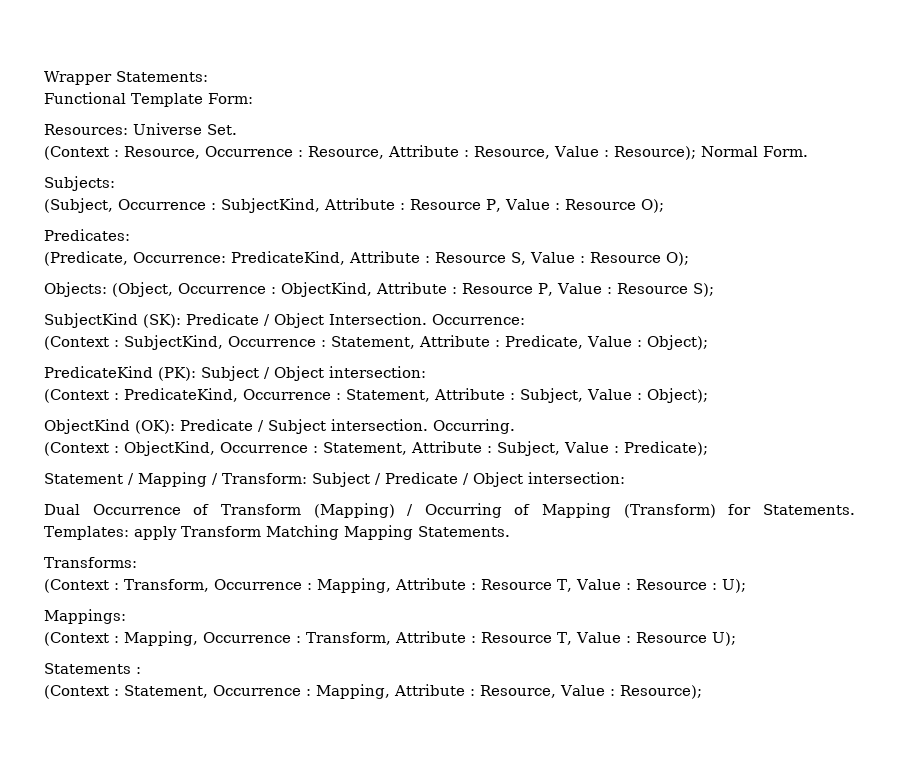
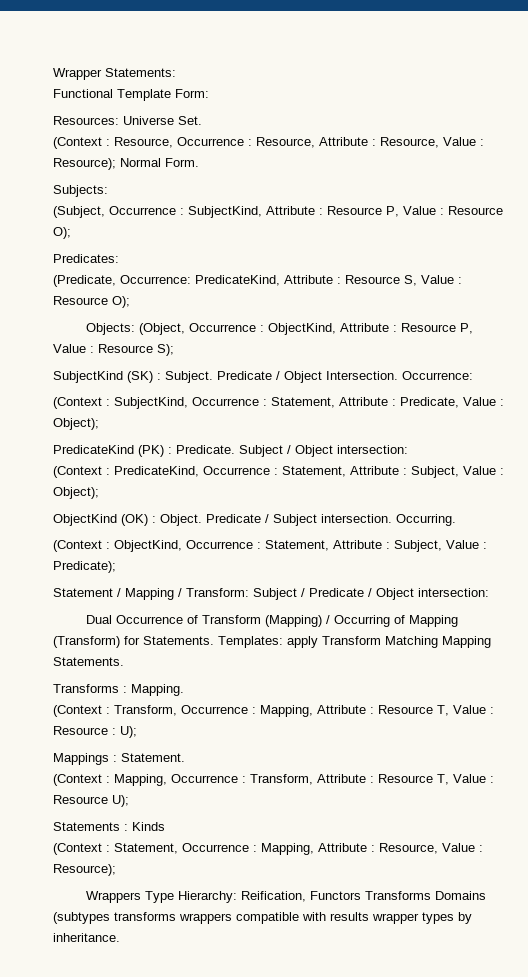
[143,314,181,328] (SK): -> [127,371,213,383] (SK) : Subject.
[158,367,196,381] (PK): -> [138,445,235,457] (PK) : Predicate.
[135,420,175,434] (OK): -> [121,514,202,526] (OK) : Object.
[44,557,137,568] Transforms: -> [53,684,184,696] Transforms : Mapping.
[44,609,126,624] Mappings: -> [53,753,185,765] Mappings : Statement.
(141, 670) none -> [132,822,165,831] Kinds
(702, 692) none -> [85,891,486,903] [53,912,472,924] [53,933,120,942] // Wrappers Type Hierarchy: Reification, Functors Transforms Domains (subtypes transforms wrappers compatible with results wrapper types by inheritance.

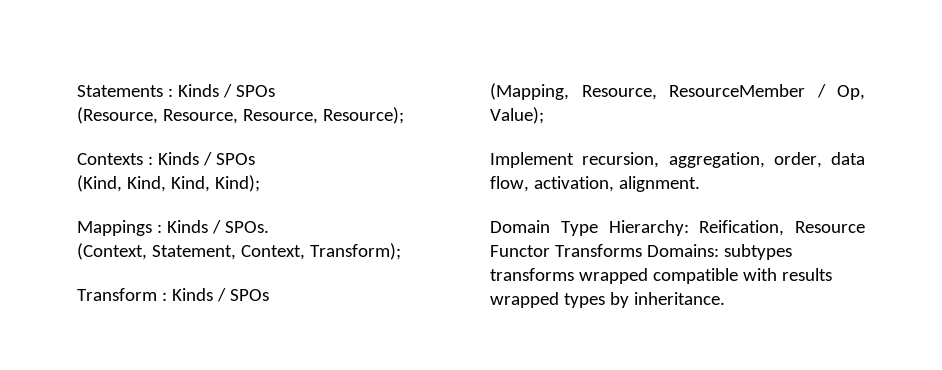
[53,68,176,80] [53,89,209,101] [53,116,202,125] [53,137,484,149] [53,158,199,170] [53,185,108,197] [53,206,503,218] [53,227,71,239] [53,254,119,263] [53,275,462,287] [53,296,130,308] [85,323,473,335] [53,344,174,356] [53,371,473,383] [53,397,504,409] [53,418,99,430] [53,445,408,457] [53,466,504,478] [53,487,99,499] [53,514,456,526] [53,540,487,552] [53,561,116,573] [53,588,489,600] [85,615,458,627] [53,636,491,648] [53,657,124,666] [53,684,184,696] [53,705,494,717] [53,726,137,738] [53,753,185,765] [53,774,494,786] [53,795,129,807] [53,822,165,831] [53,843,483,855] [53,864,116,876] [85,891,486,903] [53,912,232,924] Wrapper Statements: // Functional Template Form: // Resources: Universe Set. // (Context : Resource, Occurrence : Resource, Attribute : Resource, Value : Resource); Normal Form. // Subjects: // (Subject, Occurrence : SubjectKind, Attribute : Resource P, Value : Resource O); // Predicates: // (Predicate, Occurrence: PredicateKind, Attribute : Resource S, Value : Resource O); // Objects: (Object, Occurrence : ObjectKind, Attribute : Resource P, Value : Resource S); // SubjectKind (SK) : Subject. Predicate / Object Intersection. Occurrence: // (Context : SubjectKind, Occurrence : Statement, Attribute : Predicate, Value : Object); // PredicateKind (PK) : Predicate. Subject / Object intersection: // (Context : PredicateKind, Occurrence : Statement, Attribute : Subject, Value : Object); // ObjectKind (OK) : Object. Predicate / Subject intersection. Occurring. // (Context : ObjectKind, Occurrence : Statement, Attribute : Subject, Value : Predicate); // Statement / Mapping / Transform: Subject / Predicate / Object intersection: // Dual Occurrence of Transform (Mapping) / Occurring of Mapping (Transform) for Statements. Templates: apply Transform Matching Mapping Statements. // Transforms : Mapping. // (Context : Transform, Occurrence : Mapping, Attribute : Resource T, Value : Resource : U); // Mappings : Statement. // (Context : Mapping, Occurrence : Transform, Attribute : Resource T, Value : Resource U); // Statements : Kinds // (Context : Statement, Occurrence : Mapping, Attribute : Resource, Value : Resource); // Wrappers Type Hierarchy: Reification, Functors Transforms Domains (subtypes transforms wrappers -> [77,84,275,98] [77,107,404,124] [77,152,255,166] [77,175,260,192] [77,220,269,236] [77,243,401,260] [77,288,269,302] [490,83,865,100] [490,107,544,124] [490,152,865,168] [490,176,700,192] [490,220,865,236] [490,244,792,260] [490,268,648,284] Statements : Kinds / SPOs // (Resource, Resource, Resource, Resource); // Contexts : Kinds / SPOs // (Kind, Kind, Kind, Kind); // Mappings : Kinds / SPOs. // (Context, Statement, Context, Transform); // Transform : Kinds / SPOs // (Mapping, Resource, ResourceMember / Op, Value); // Implement recursion, aggregation, order, data flow, activation, alignment. // Domain Type Hierarchy: Reification, Resource Functor Transforms Domains: subtypes transforms wrapped
[372,913,419,924] wrapper -> [490,292,559,308] wrapped

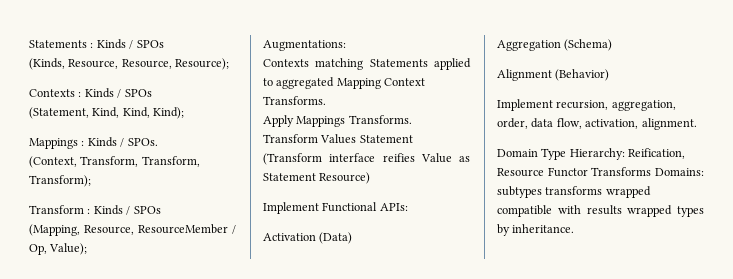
[77,107,158,124] (Resource, -> [29,58,65,70] (Kinds,
[77,175,122,192] (Kind, -> [29,107,89,119] (Statement,
[151,245,305,260] Statement, Context, -> [80,156,200,167] Transform, Transform,
(544, 115) none -> [263,40,346,51] [263,58,471,70] [263,77,426,89] [263,96,326,105] [263,115,412,127] [263,134,413,144] [263,153,470,165] [263,172,371,184] [263,202,408,214] [263,232,353,244] [497,39,613,51] [497,69,610,81] // Augmentations: // Contexts matching Statements applied to aggregated Mapping Context Transforms. // Apply Mappings Transforms. Transform Values Statement (Transform interface reifies Value as Statement Resource) // Implement Functional APIs: // Activation (Data) // Aggregation (Schema) // Alignment (Behavior)

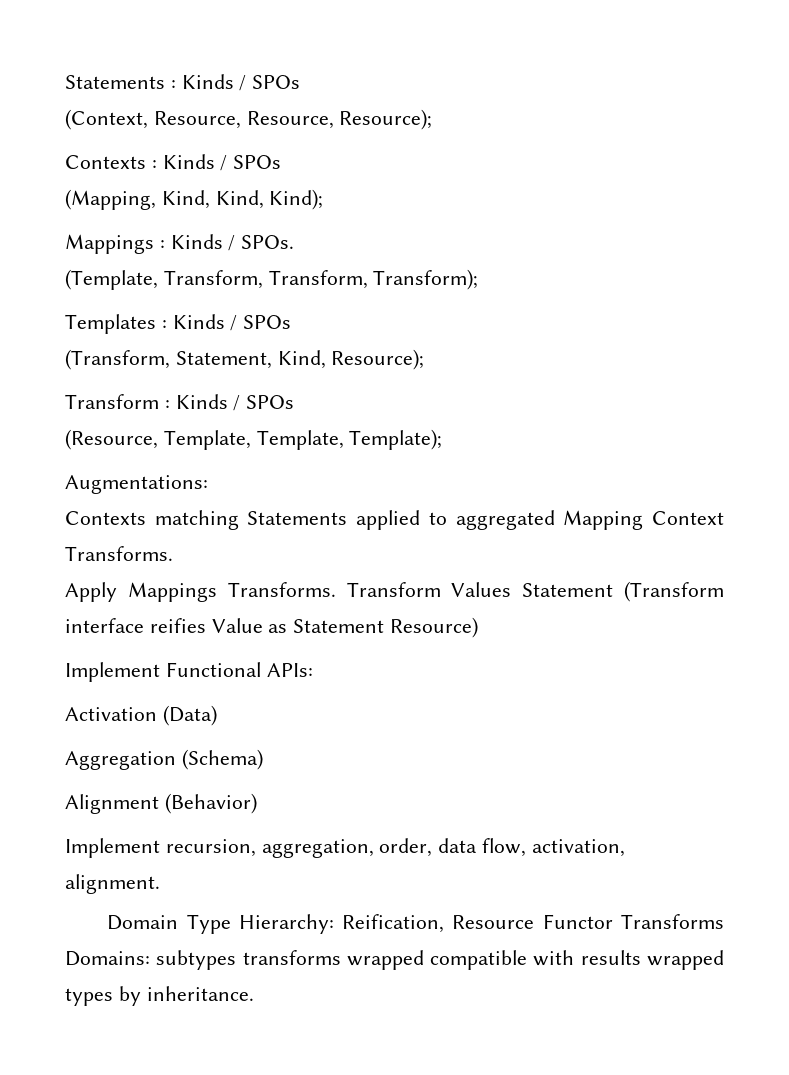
[29,58,65,70] (Kinds, -> [65,109,148,130] (Context,
[29,107,89,119] (Statement, -> [65,189,156,210] (Mapping,
[29,156,77,168] (Context, -> [65,269,158,290] (Template,
(91, 181) none -> [65,314,292,334] [65,349,425,370] // Templates : Kinds / SPOs // (Transform, Statement, Kind, Resource);
[29,224,236,236] [29,243,88,255] (Mapping, Resource, ResourceMember / Op, Value); -> [65,429,443,450] (Resource, Template, Template, Template);

